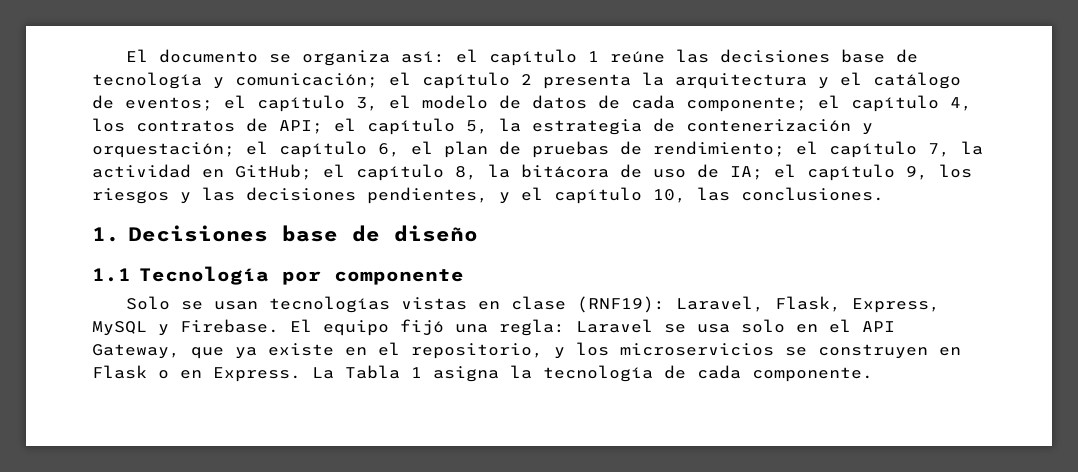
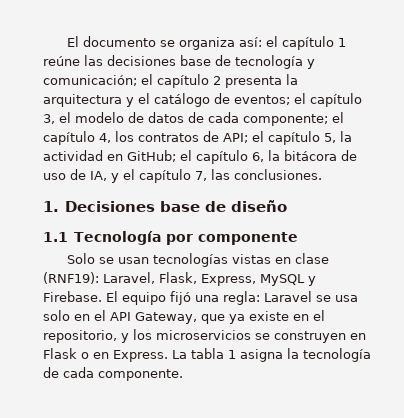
[532,118,873,135] [92,141,983,158] estrategia de contenerización y orquestación; el capítulo 6, el plan de pruebas de rendimiento; el capítulo 7, la -> (352, 136) none
[455,166,477,180] 8, -> [252,152,264,162] 6,
[730,164,972,181] [92,187,488,204] IA; el capítulo 9, los riesgos y las decisiones pendientes, -> [90,171,107,181] IA,
[653,189,686,203] 10, -> [195,171,207,181] 7,
[345,365,400,379] Tabla -> [191,348,224,359] tabla

